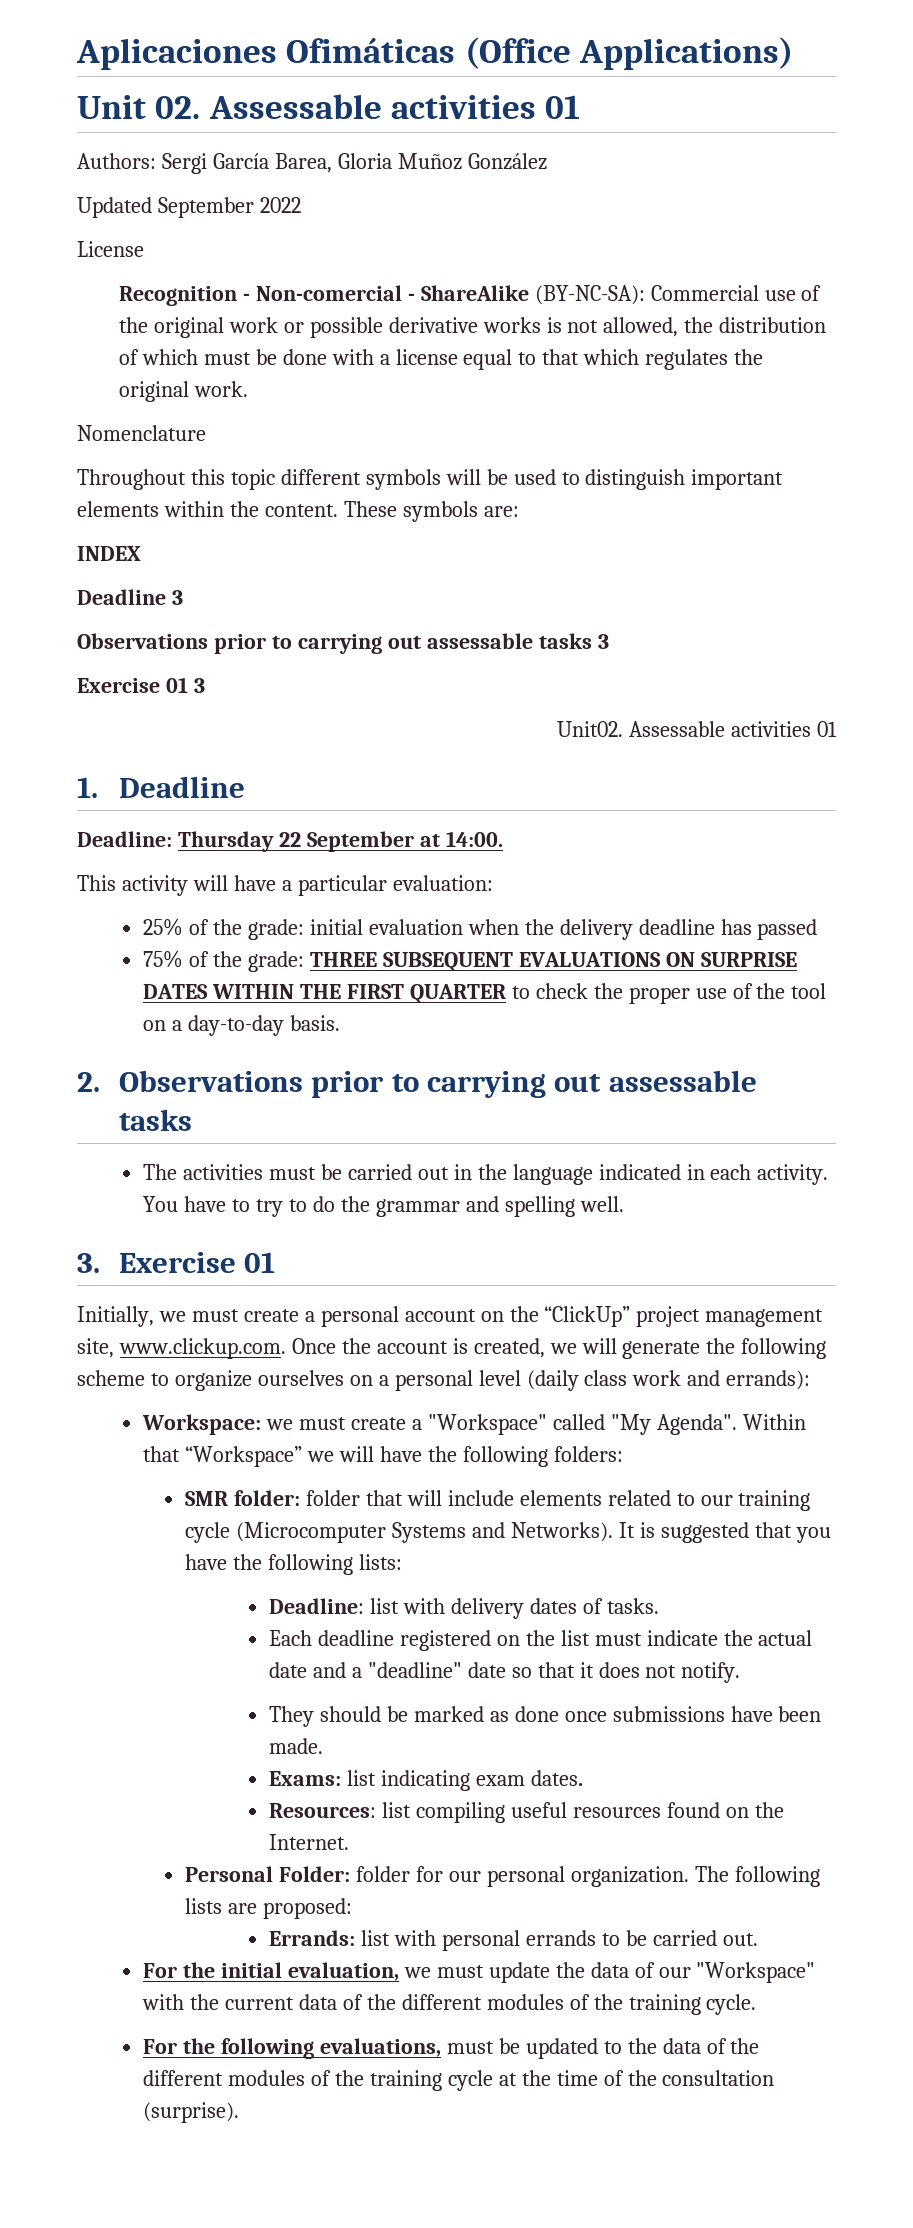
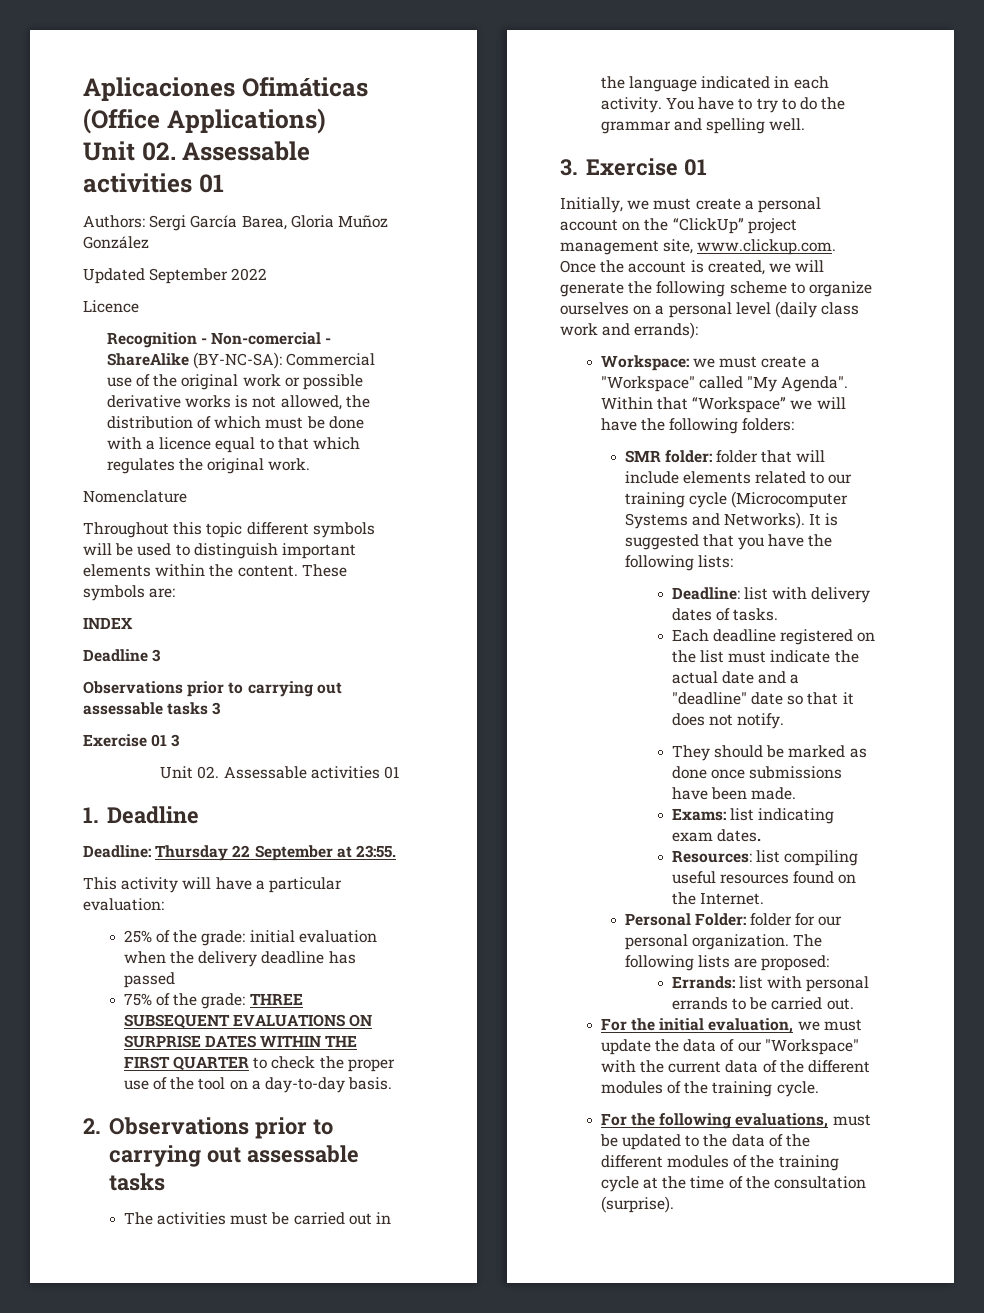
[77,241,144,257] License -> [83,300,139,313] Licence
[395,349,458,365] license -> [159,437,212,450] licence
[557,721,624,737] Unit02. -> [160,766,220,779] Unit 02.
[445,831,503,847] 14:00. -> [355,845,396,858] 23:55.

